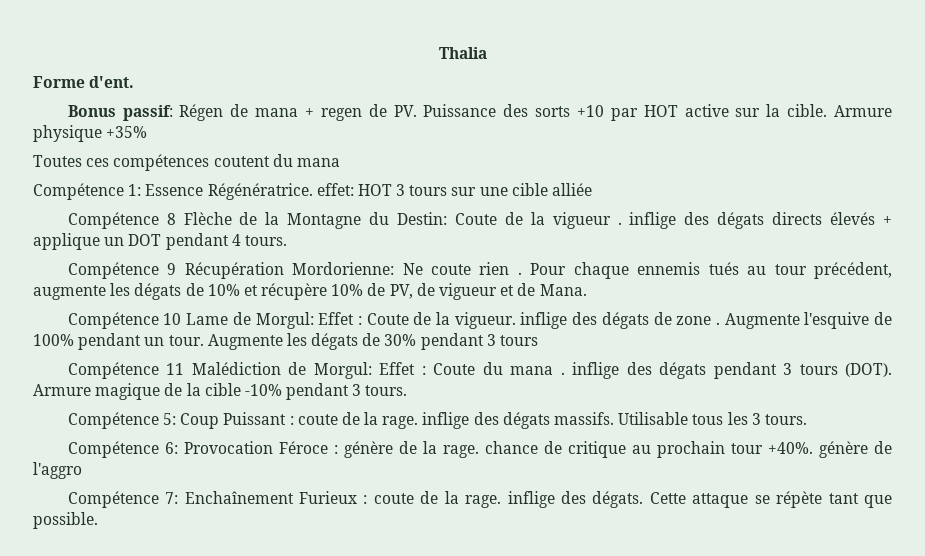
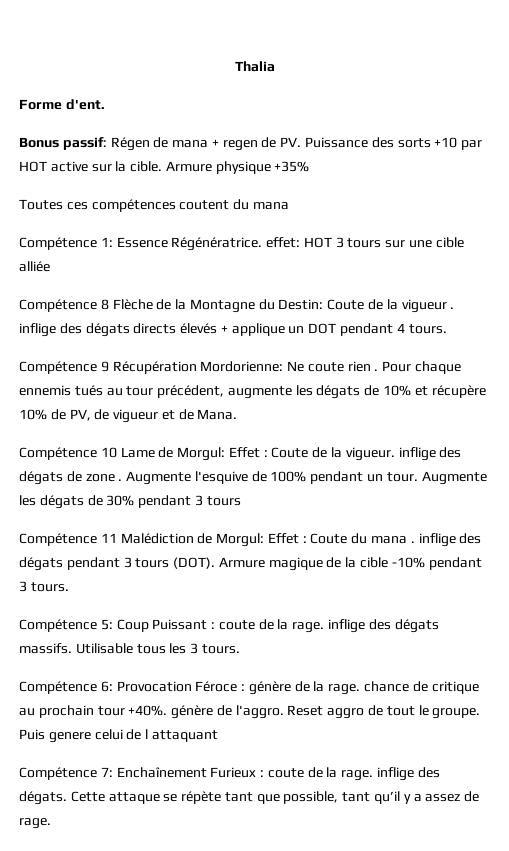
[33,462,82,479] l'aggro -> [235,705,481,719] [19,729,218,743] l'aggro. Reset aggro de tout le groupe. Puis genere celui de l attaquant
[33,512,98,529] possible. -> [283,791,480,804] [19,818,51,829] possible, tant qu’il y a assez de rage.

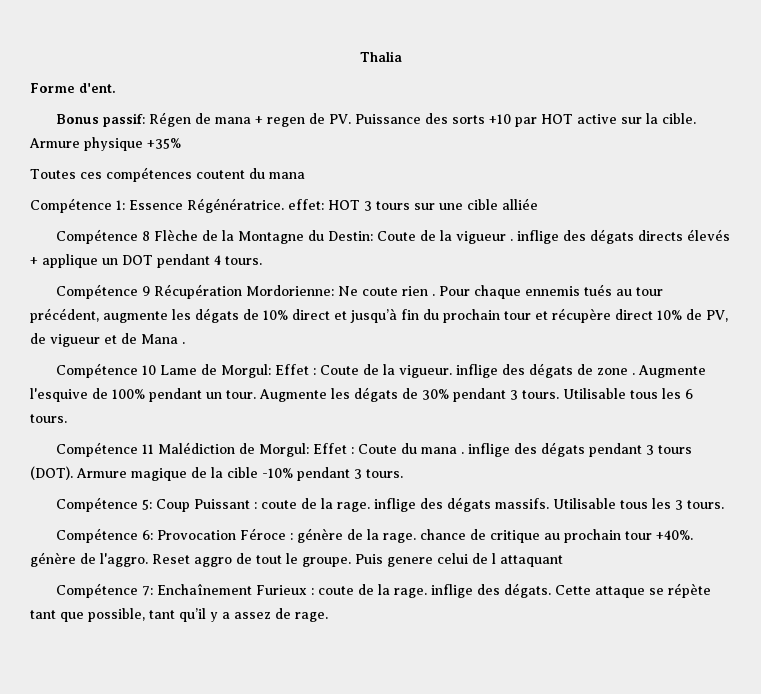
(412, 390) none -> [292,308,531,323] direct et jusqu’à fin du prochain tour
(486, 391) none -> [615,309,653,320] direct
[197,409,238,420] Mana. -> [141,334,185,344] Mana .
[206,496,241,506] tours -> [522,388,693,399] [30,414,67,423] tours. Utilisable tous les 6 tours.

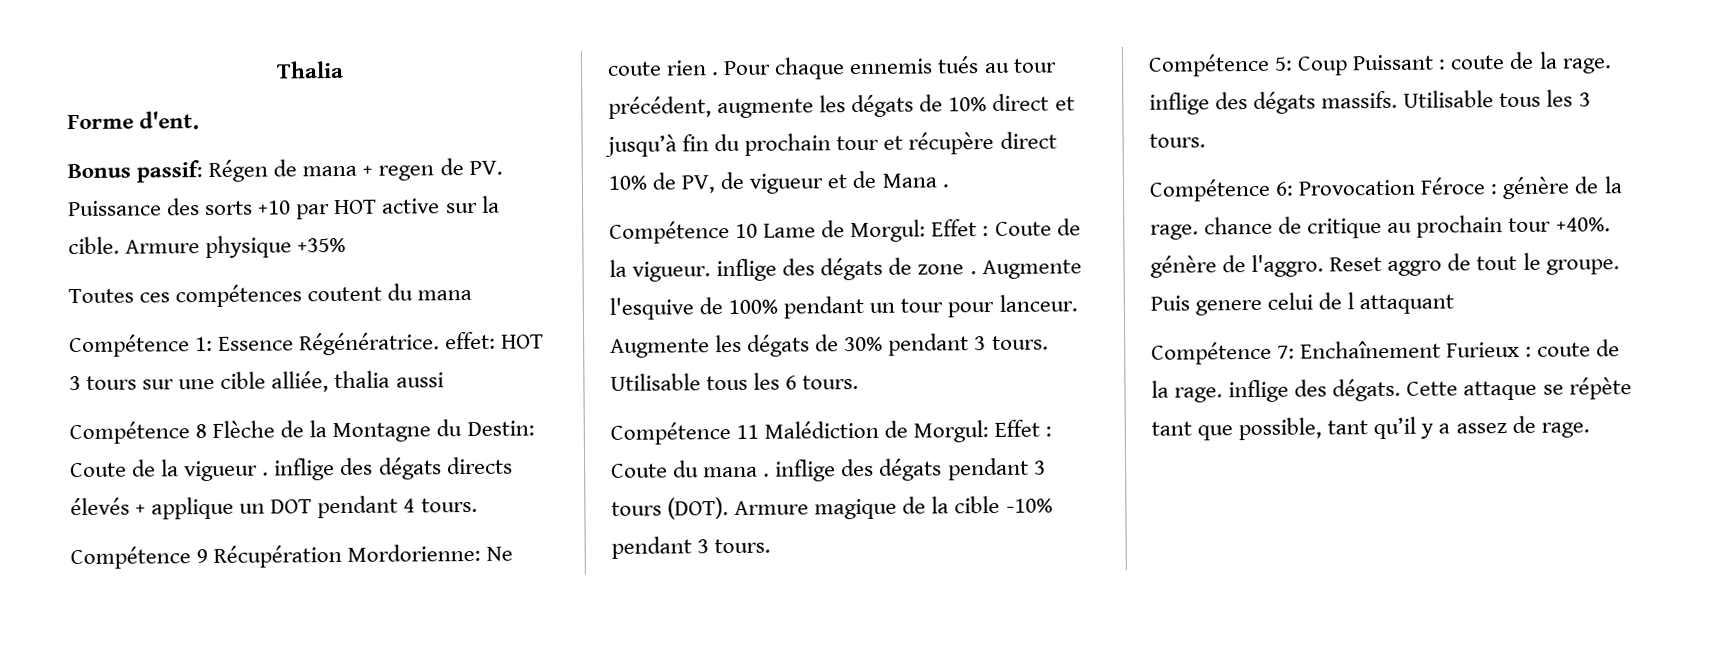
[502,198,538,210] alliée -> [271,370,444,393] alliée, thalia aussi
[226,390,256,399] tour. -> [900,294,1078,318] tour pour lanceur.

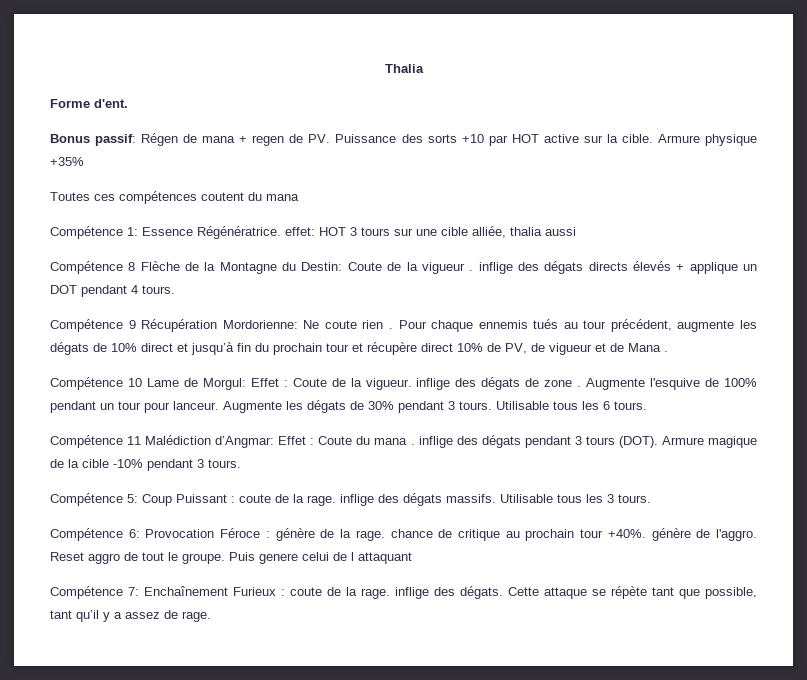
[884,420,990,443] de Morgul: -> [215,436,275,448] d’Angmar:

